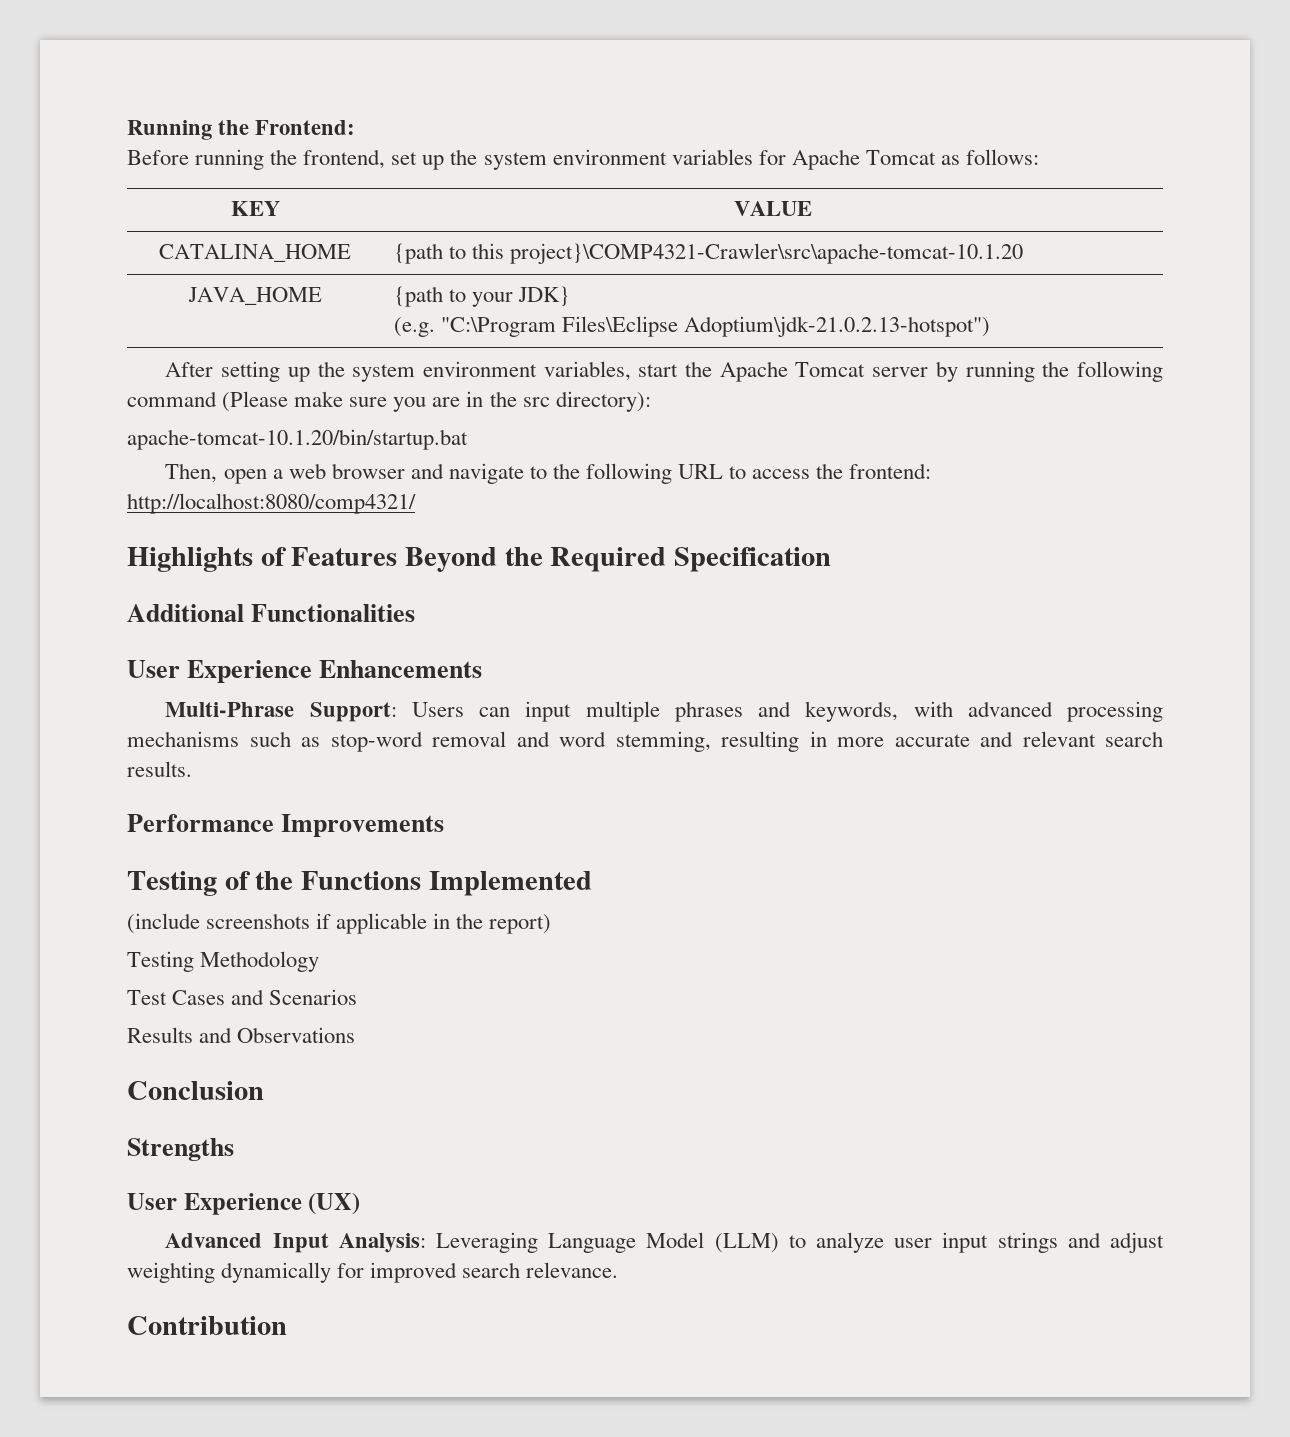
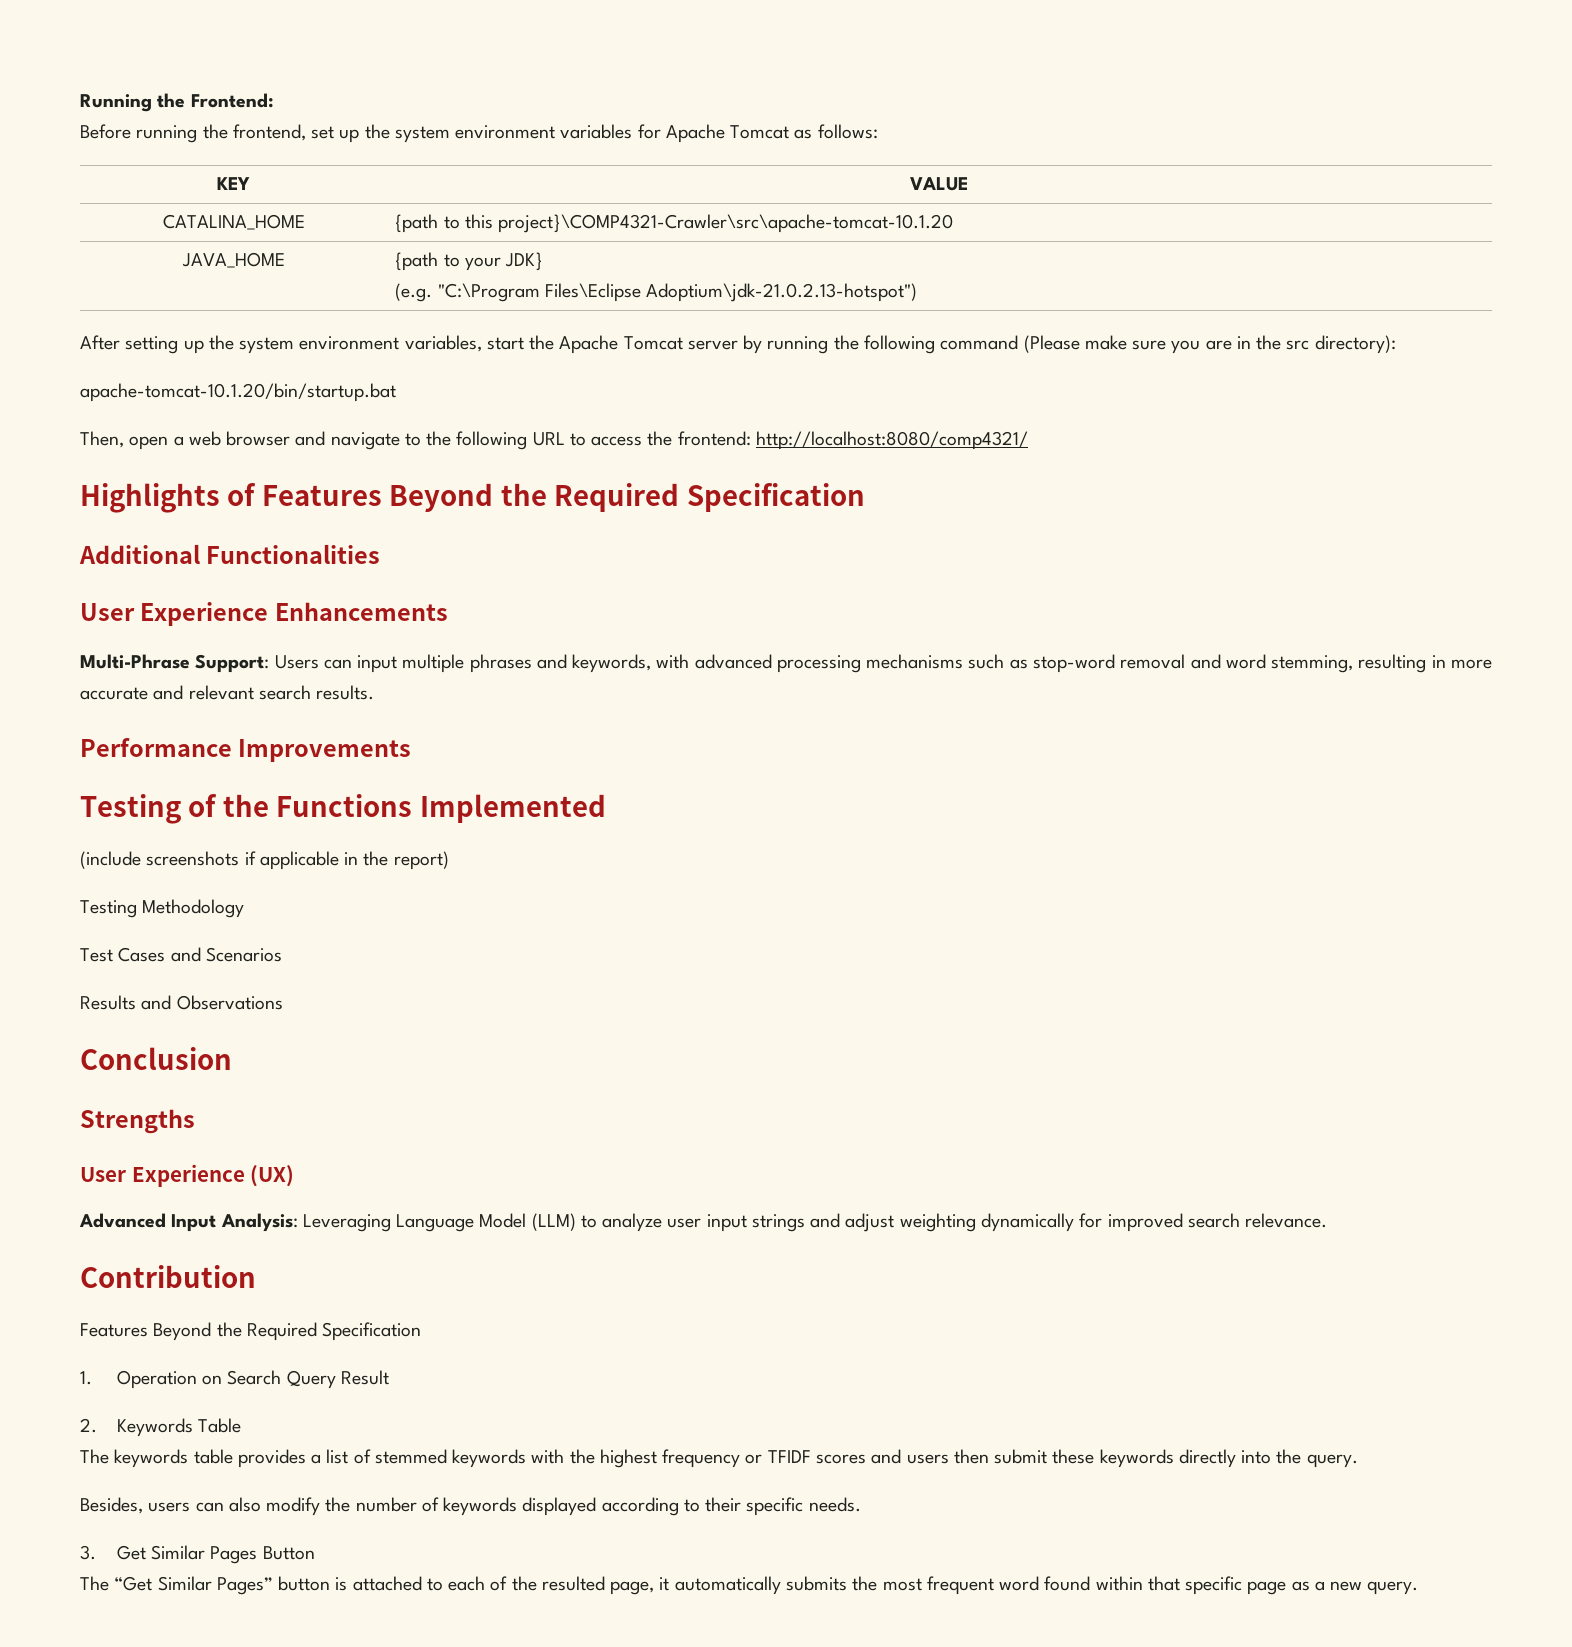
(287, 1325) none -> [80,1322,422,1341] [80,1370,389,1389] [80,1418,242,1437] [80,1449,1358,1468] [80,1497,861,1516] [80,1545,315,1564] [80,1576,1419,1595] // Features Beyond the Required Specification // 1. Operation on Search Query Result // 2. Keywords Table // The keywords table provides a list of stemmed keywords with the highest frequency or TFIDF scores and users then submit these keywords directly into the query. // Besides, users can also modify the number of keywords displayed according to their specific needs. // 3. Get Similar Pages Button // The “Get Similar Pages” button is attached to each of the resulted page, it automatically submits the most frequent word found within that specific page as a new query.

